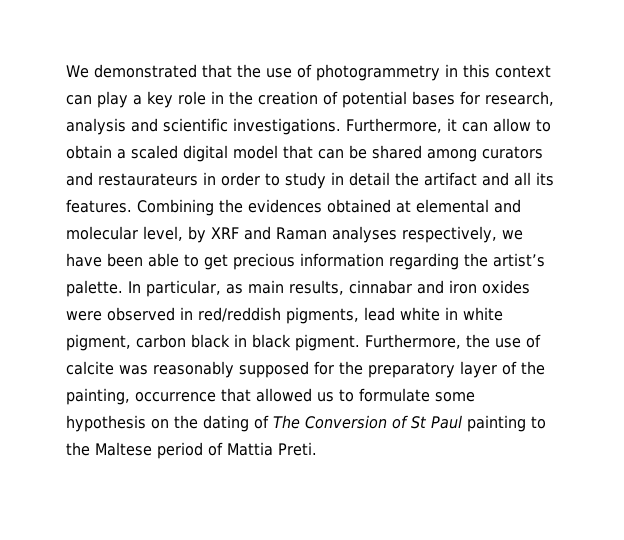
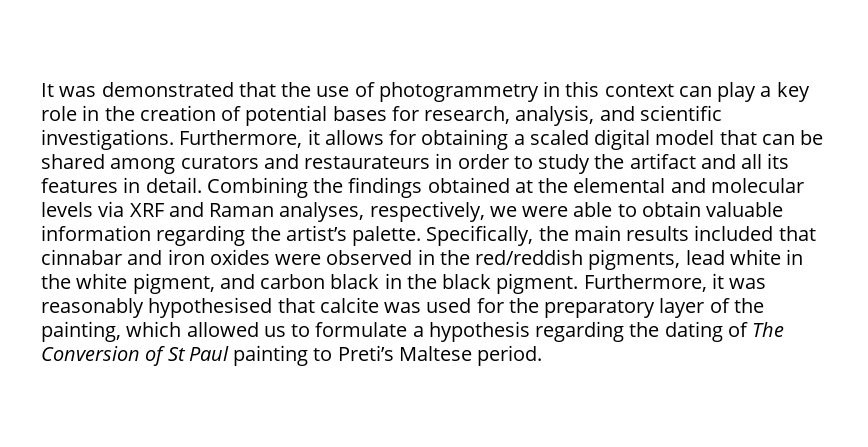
[66,65,89,78] We -> [41,83,97,97] It was
[66,118,126,135] analysis -> [515,105,595,126] analysis,
[461,118,551,132] [66,145,112,159] can allow to obtain -> [324,129,509,150] allows for obtaining
[331,172,390,186] in detail -> (591, 164) none
[66,199,132,213] features. -> [41,177,202,193] features in detail.
[248,199,322,213] evidences -> [348,177,423,198] findings
(411, 206) none -> [538,178,569,193] the
[143,226,206,243] level, by -> [41,201,125,217] levels via
[332,226,397,243] analyses -> [279,202,365,222] analyses,
[66,253,295,270] have been able to get precious -> [522,201,784,217] were able to obtain valuable
[128,280,344,297] In particular, as main results, -> [426,225,816,246] Specifically, the main results included that
(193, 313) none -> [439,250,470,265] the
(458, 313) none -> [41,274,71,289] the
(131, 342) none -> [219,274,255,289] and
(247, 340) none -> [406,274,437,289] the
[465,334,541,348] [66,361,309,378] the use of calcite was reasonably supposed -> [711,273,767,289] [41,297,472,318] it was reasonably hypothesised that calcite was used
[135,388,251,402] occurrence that -> [126,321,182,337] which
[435,392,475,402] [66,415,169,432] some hypothesis on -> [412,321,625,342] a hypothesis regarding
[66,442,317,459] the Maltese period of Mattia Preti. -> [337,345,543,366] Preti’s Maltese period.

